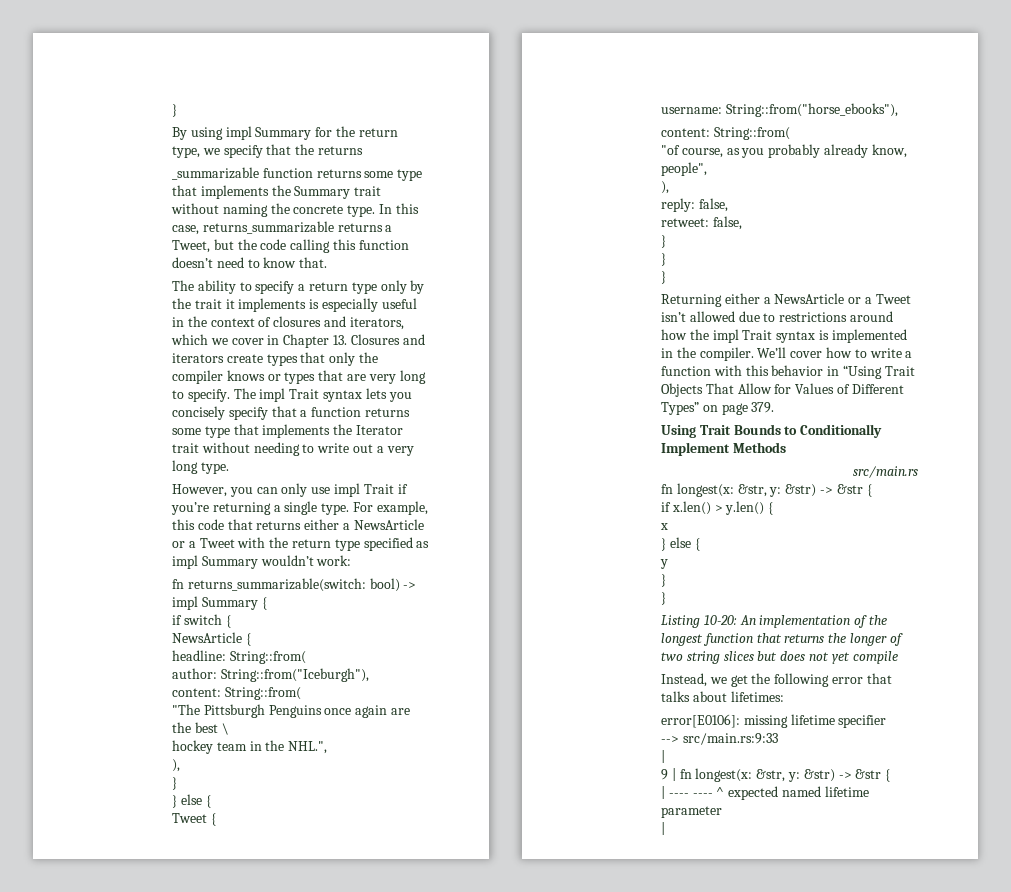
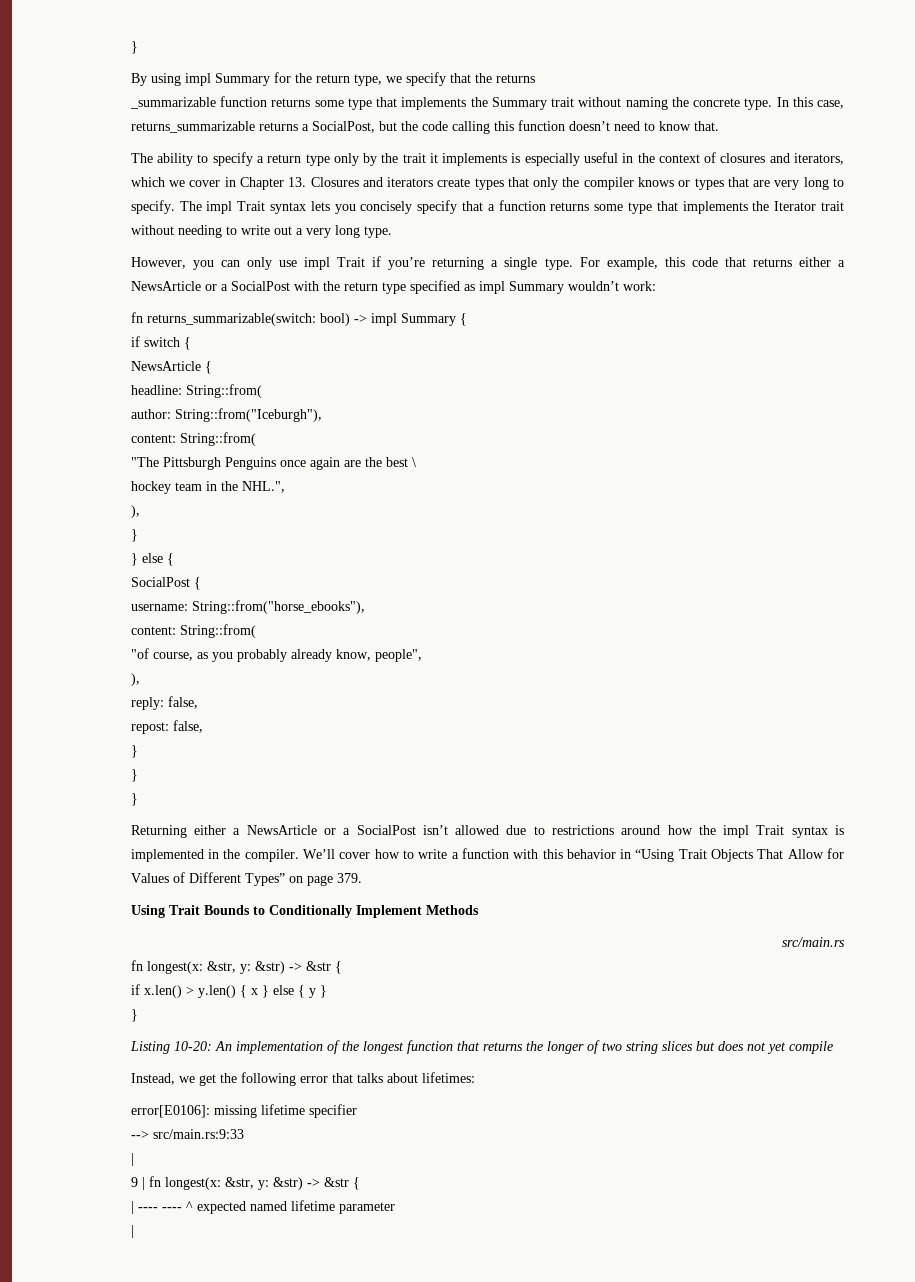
[172,240,211,253] Tweet, -> [311,121,375,133] SocialPost,
[199,538,235,548] Tweet -> [230,281,290,291] SocialPost
[172,813,208,823] Tweet -> [130,577,190,587] SocialPost
[661,218,710,227] retweet: -> [130,722,169,734] repost:
[875,294,911,304] Tweet -> [356,825,416,835] SocialPost
(774, 508) // -> (247, 991) none
[661,537,700,551] // } else { // -> [261,985,305,998] } else {
(669, 564) // -> (316, 993) none

